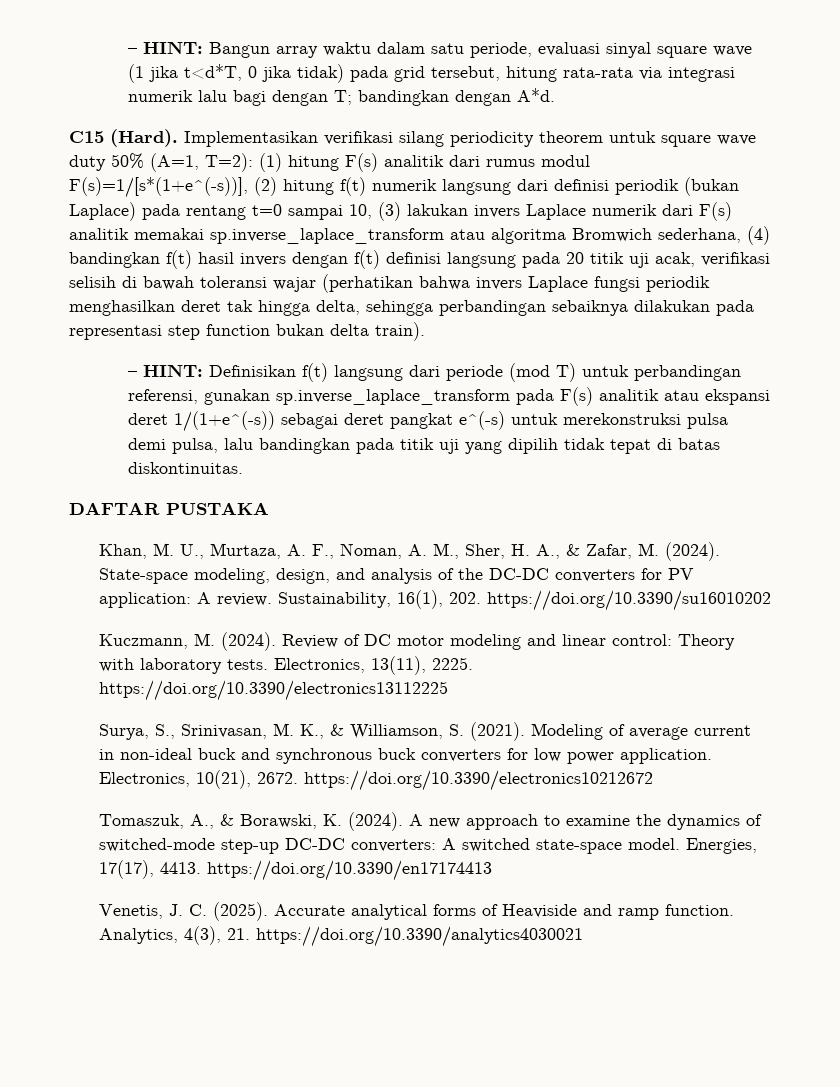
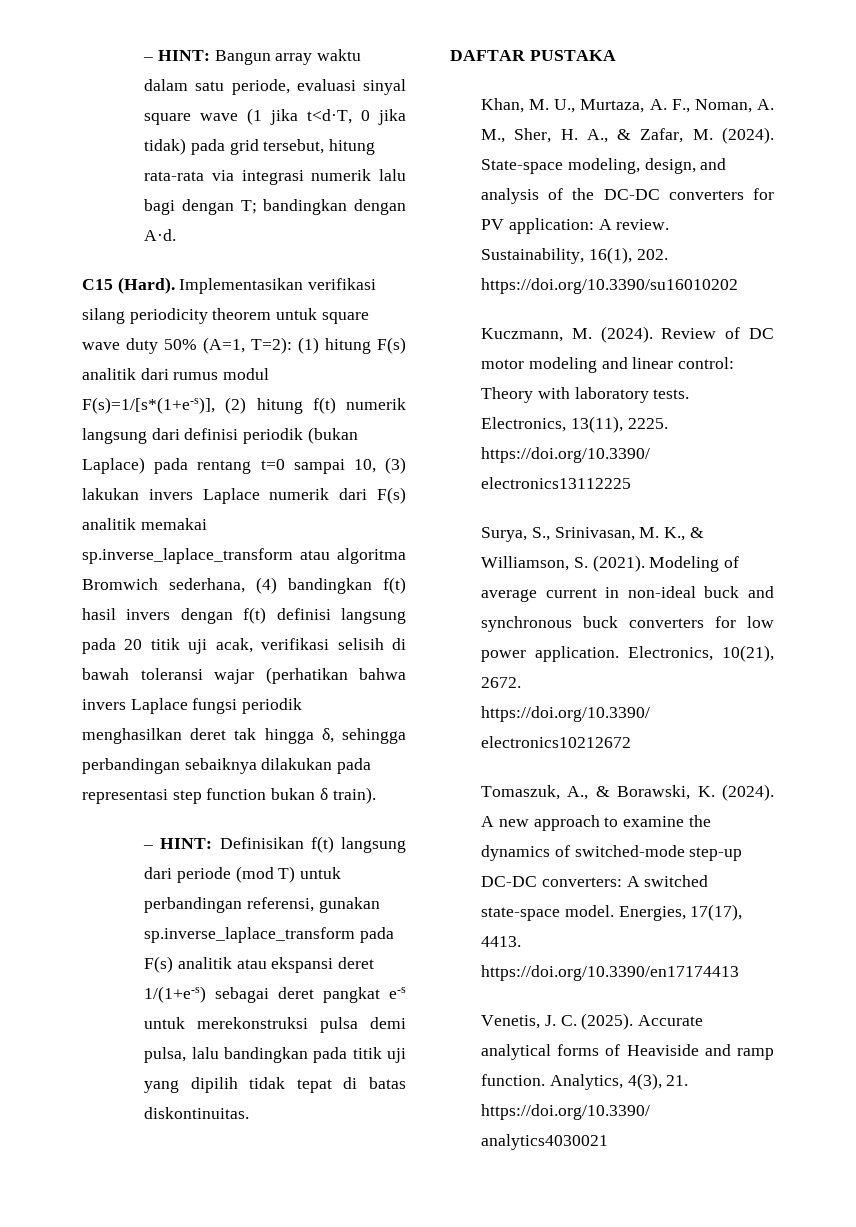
[184,64,243,81] t<d*T, -> [307,109,353,124] t<d·T,
[517,88,556,102] A*d. -> [144,229,177,241] A·d.
[69,177,248,198] F(s)=1/[s*(1+e^(-s))], -> [82,397,215,414] F(s)=1/[s*(1+e-s)],
[316,300,360,315] delta, -> [321,728,334,743] δ,
[330,324,369,336] delta -> [319,788,328,800] δ
[174,411,276,432] 1/(1+e^(-s)) -> [144,986,207,1003] 1/(1+e-s)
[459,411,506,430] e^(-s) -> [388,987,406,999] e-s

